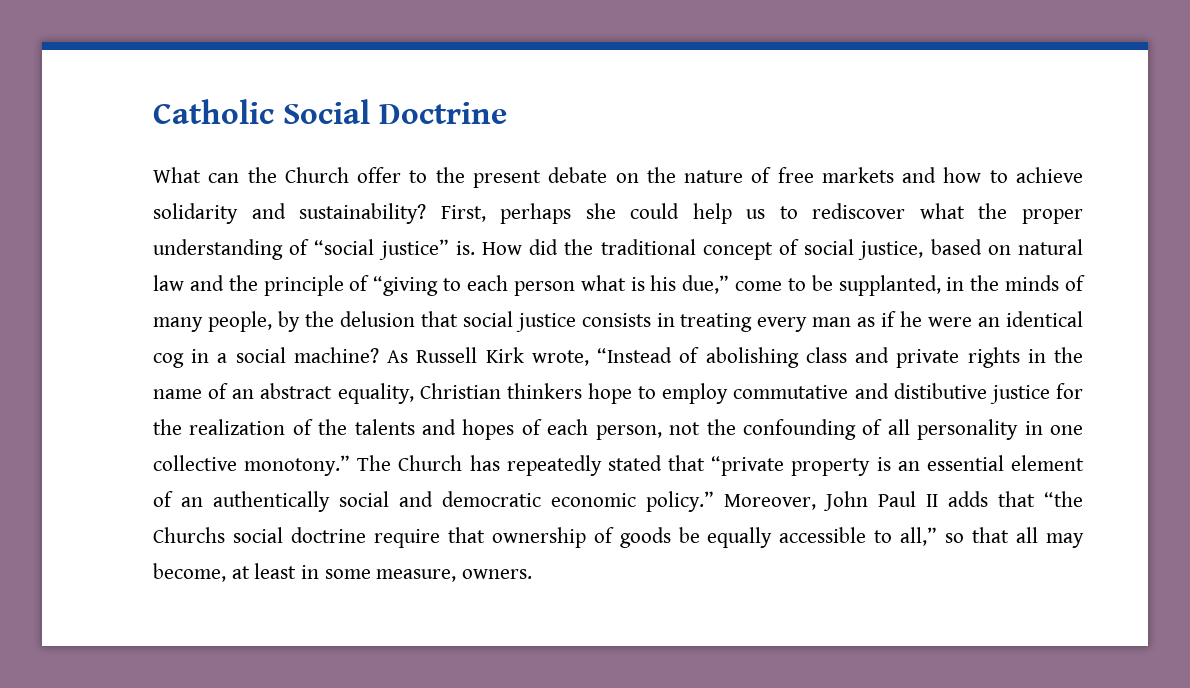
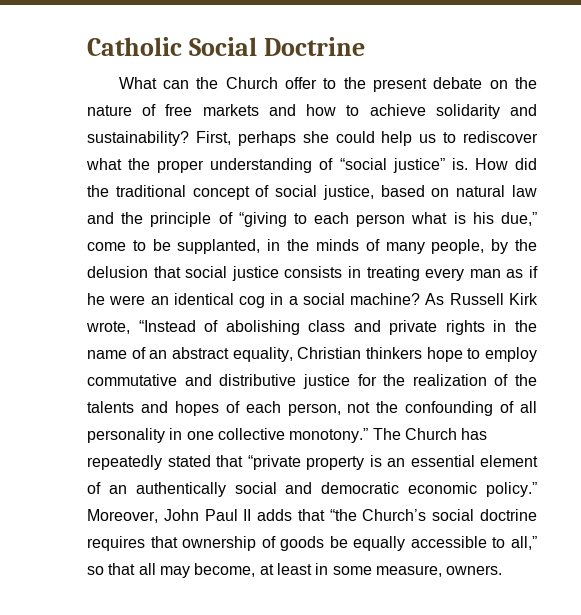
[893,383,987,399] distibutive -> [219,374,297,386] distributive
[153,527,225,543] Churchs -> [362,509,427,521] Church’s
[373,529,440,548] require -> [87,536,145,551] requires

